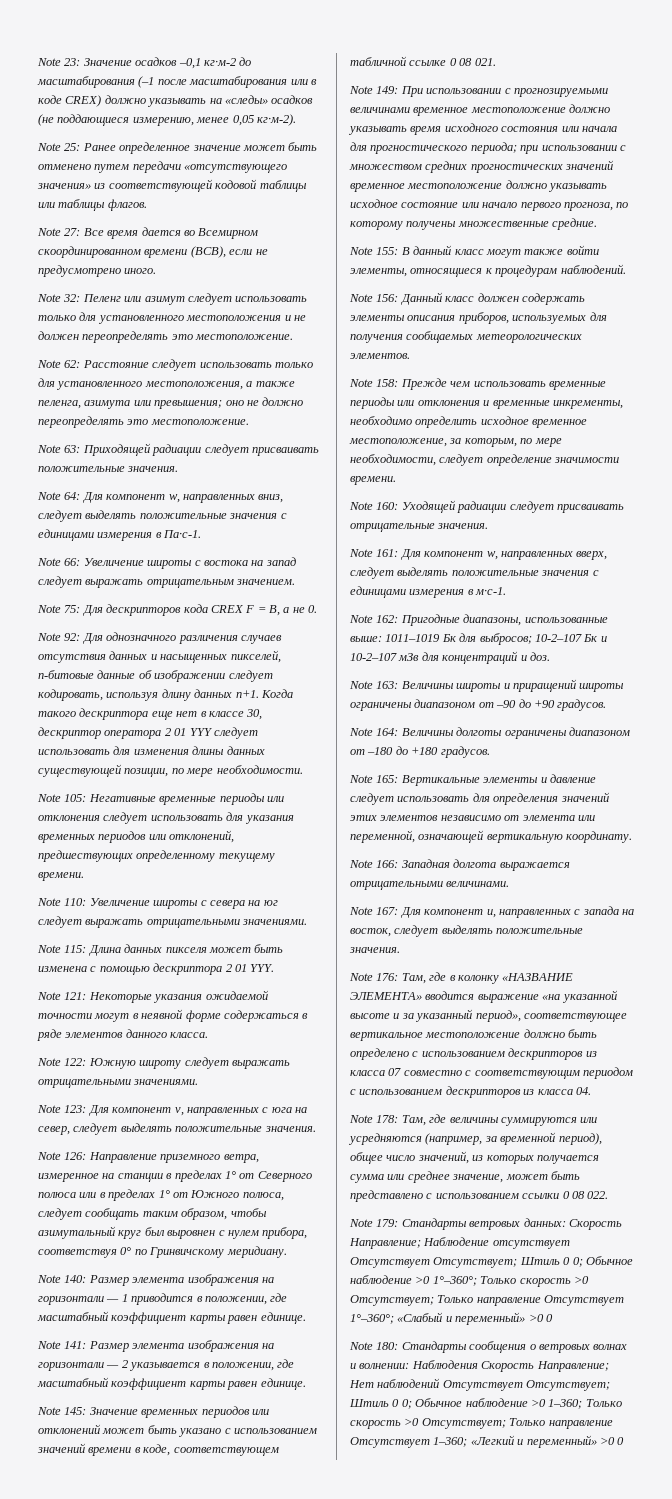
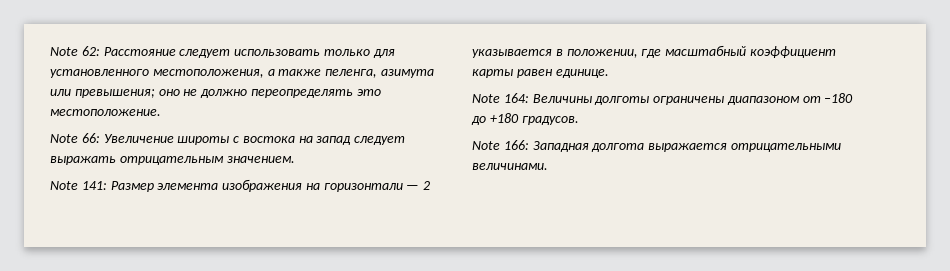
[37,57,252,69] [37,76,317,88] [38,95,314,107] [38,114,296,126] [37,142,318,154] [38,161,288,173] [37,179,307,192] [38,199,147,211] [37,227,259,239] [38,246,268,258] [38,265,157,277] [37,293,308,305] [38,312,306,324] [38,331,294,343] [37,360,61,368] Note 23: Значение осадков –0,1 кг·м-2 до масштабирования (–1 после масштабирования или в коде CREX) должно указывать на «следы» осадков (не поддающиеся измерению, менее 0,05 кг·м-2). // Note 25: Ранее определенное значение может быть отменено путем передачи «отсутствующего значения» из соответствующей кодовой таблицы или таблицы флагов. // Note 27: Все время дается во Всемирном скоординированном времени (ВСВ), если не предусмотрено иного. // Note 32: Пеленг или азимут следует использовать только для установленного местоположения и не должен переопределять это местоположение. // Note -> [50,47,78,56] Note
[37,443,319,456] [38,466,179,472] [37,492,284,503] [38,510,287,522] [38,529,202,541] // Note 63: Приходящей радиации следует присваивать положительные значения. // Note 64: Для компонент w, направленных вниз, следует выделять положительные значения с единицами измерения в Па·с-1. -> (161, 112) none
[37,604,318,616] [37,632,282,644] [38,650,281,663] [38,670,273,682] [38,689,293,701] [38,708,263,720] [38,727,258,739] [38,746,265,755] [38,764,303,777] [37,793,284,805] [38,812,294,824] [38,830,235,843] [38,850,275,862] [38,872,84,881] [37,898,278,909] [38,916,308,928] [37,944,284,956] [38,963,275,975] [37,990,269,1003] [38,1009,309,1022] [37,1029,209,1041] [37,1057,290,1069] [38,1079,199,1088] [37,1105,307,1116] [38,1123,316,1135] [37,1152,259,1163] [38,1170,312,1182] [38,1189,284,1201] [38,1208,267,1220] [38,1226,308,1239] [38,1246,287,1258] [37,1274,274,1286] [38,1293,288,1305] [37,1311,306,1324] // Note 75: Для дескрипторов кода CREX F = B, а не 0. // Note 92: Для однозначного различения случаев отсутствия данных и насыщенных пикселей, n-битовые данные об изображении следует кодировать, используя длину данных n+1. Когда такого дескриптора еще нет в классе 30, дескриптор оператора 2 01 YYY следует использовать для изменения длины данных существующей позиции, по мере необходимости. // Note 105: Негативные временные периоды или отклонения следует использовать для указания временных периодов или отклонений, предшествующих определенному текущему времени. // Note 110: Увеличение широты с севера на юг следует выражать отрицательными значениями. // Note 115: Длина данных пикселя может быть изменена с помощью дескриптора 2 01 YYY. // Note 121: Некоторые указания ожидаемой точности могут в неявной форме содержаться в ряде элементов данного класса. // Note 122: Южную широту следует выражать отрицательными значениями. // Note 123: Для компонент v, направленных с юга на север, следует выделять положительные значения. // Note 126: Направление приземного ветра, измеренное на станции в пределах 1° от Северного полюса или в пределах 1° от Южного полюса, следует сообщать таким образом, чтобы азимутальный круг был выровнен с нулем прибора, соответствуя 0° по Гринвичскому меридиану. // Note 140: Размер элемента изображения на горизонтали — 1 приводится в положении, где масштабный коэффициент карты равен единице. -> (295, 159) none
[37,1406,269,1418] [38,1424,317,1437] [37,1443,279,1456] [350,56,496,66] [349,86,608,97] [350,104,611,116] [348,123,617,135] [350,142,626,154] [349,160,615,173] [350,180,608,192] [350,199,629,211] [350,218,598,230] [349,245,599,258] [350,264,626,277] [349,292,585,305] [350,312,607,324] [350,331,582,343] [350,353,410,359] [349,378,606,390] [350,397,623,409] [350,416,588,428] [349,438,562,447] [350,454,620,466] [350,476,396,485] [349,500,624,513] [350,523,489,532] [349,549,608,560] [350,567,599,579] [350,586,507,598] [349,614,608,626] [350,633,607,645] [350,651,550,664] [349,679,625,692] [350,699,607,711] // Note 145: Значение временных периодов или отклонений может быть указано с использованием значений времени в коде, соответствующем табличной ссылке 0 08 021. // Note 149: При использовании с прогнозируемыми величинами временное местоположение должно указывать время исходного состояния или начала для прогностического периода; при использовании с множеством средних прогностических значений временное местоположение должно указывать исходное состояние или начало первого прогноза, по которому получены множественные средние. // Note 155: В данный класс могут также войти элементы, относящиеся к процедурам наблюдений. // Note 156: Данный класс должен содержать элементы описания приборов, используемых для получения сообщаемых метеорологических элементов. // Note 158: Прежде чем использовать временные периоды или отклонения и временные инкременты, необходимо определить исходное временное местоположение, за которым, по мере необходимости, следует определение значимости времени. // Note 160: Уходящей радиации следует присваивать отрицательные значения. // Note 161: Для компонент w, направленных вверх, следует выделять положительные значения с единицами измерения в м·с-1. // Note 162: Пригодные диапазоны, использованные выше: 1011–1019 Бк для выбросов; 10-2–107 Бк и 10-2–107 мЗв для концентраций и доз. // Note 163: Величины широты и приращений широты ограничены диапазоном от –90 до +90 градусов. -> (609, 73) none
[349,774,596,786] [350,792,610,805] [350,815,595,821] [350,830,633,843] // Note 165: Вертикальные элементы и давление следует использовать для определения значений этих элементов независимо от элемента или переменной, означающей вертикальную координату. -> (579, 120) none
[349,906,634,918] [350,925,584,937] [349,947,400,953] [349,972,574,984] [350,990,618,1003] [350,1009,627,1022] [350,1029,598,1041] [350,1048,597,1060] [350,1067,633,1079] [350,1086,591,1098] [349,1114,598,1126] [348,1132,602,1145] [350,1151,599,1164] [350,1171,580,1183] [350,1190,609,1202] [349,1218,622,1230] [349,1237,570,1249] [350,1256,633,1268] [350,1275,589,1287] [350,1295,625,1306] [350,1312,553,1325] [349,1341,628,1353] [350,1360,609,1372] [349,1378,611,1391] [349,1398,622,1409] [350,1418,613,1429] [350,1435,625,1448] // Note 167: Для компонент u, направленных с запада на восток, следует выделять положительные значения. // Note 176: Там, где в колонку «НАЗВАНИЕ ЭЛЕМЕНТА» вводится выражение «на указанной высоте и за указанный период», соответствующее вертикальное местоположение должно быть определено с использованием дескрипторов из класса 07 совместно с соответствующим периодом с использованием дескрипторов из класса 04. // Note 178: Там, где величины суммируются или усредняются (например, за временной период), общее число значений, из которых получается сумма или среднее значение, может быть представлено с использованием ссылки 0 08 022. // Note 179: Стандарты ветровых данных: Скорость Направление; Наблюдение отсутствует Отсутствует Отсутствует; Штиль 0 0; Обычное наблюдение >0 1°–360°; Только скорость >0 Отсутствует; Только направление Отсутствует 1°–360°; «Слабый и переменный» >0 0 // Note 180: Стандарты сообщения о ветровых волнах и волнении: Наблюдения Скорость Направление; Нет наблюдений Отсутствует Отсутствует; Штиль 0 0; Обычное наблюдение >0 1–360; Только скорость >0 Отсутствует; Только направление Отсутствует 1–360; «Легкий и переменный» >0 0 -> (548, 166) none

